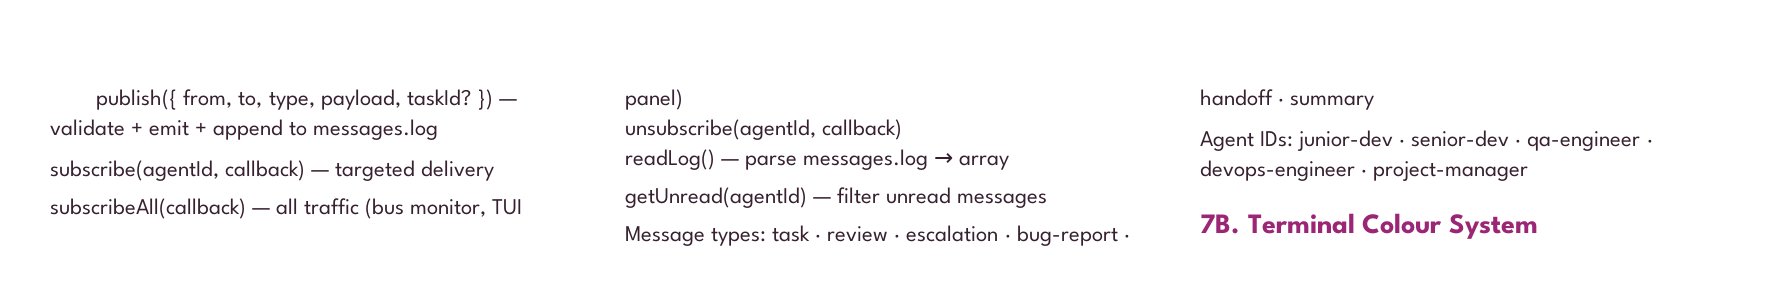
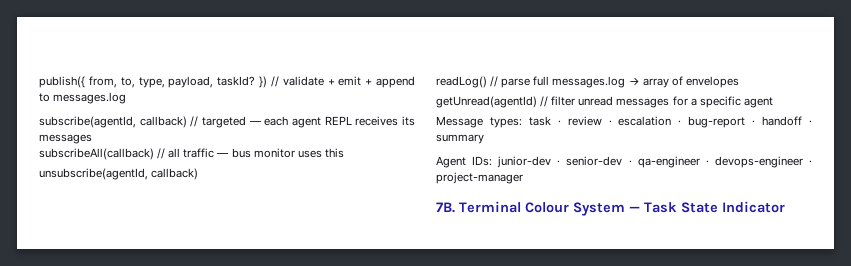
[498,99,517,105] — -> [270,76,279,87] //
[311,160,495,181] — targeted delivery -> [190,116,416,128] [39,134,92,144] // targeted — each agent REPL receives its messages
[252,208,271,214] — -> [157,148,166,159] //
[365,198,523,219] [625,89,683,110] (bus monitor, TUI panel) -> [216,148,344,158] — bus monitor uses this
[721,155,798,170] — parse -> [490,76,550,88] // parse full
(1010, 162) none -> [671,76,739,88] of envelopes
[813,197,832,203] — -> [540,96,549,107] //
(1048, 200) none -> [672,96,773,108] for a specific agent
(1538, 226) none -> [629,201,785,213] — Task State Indicator

